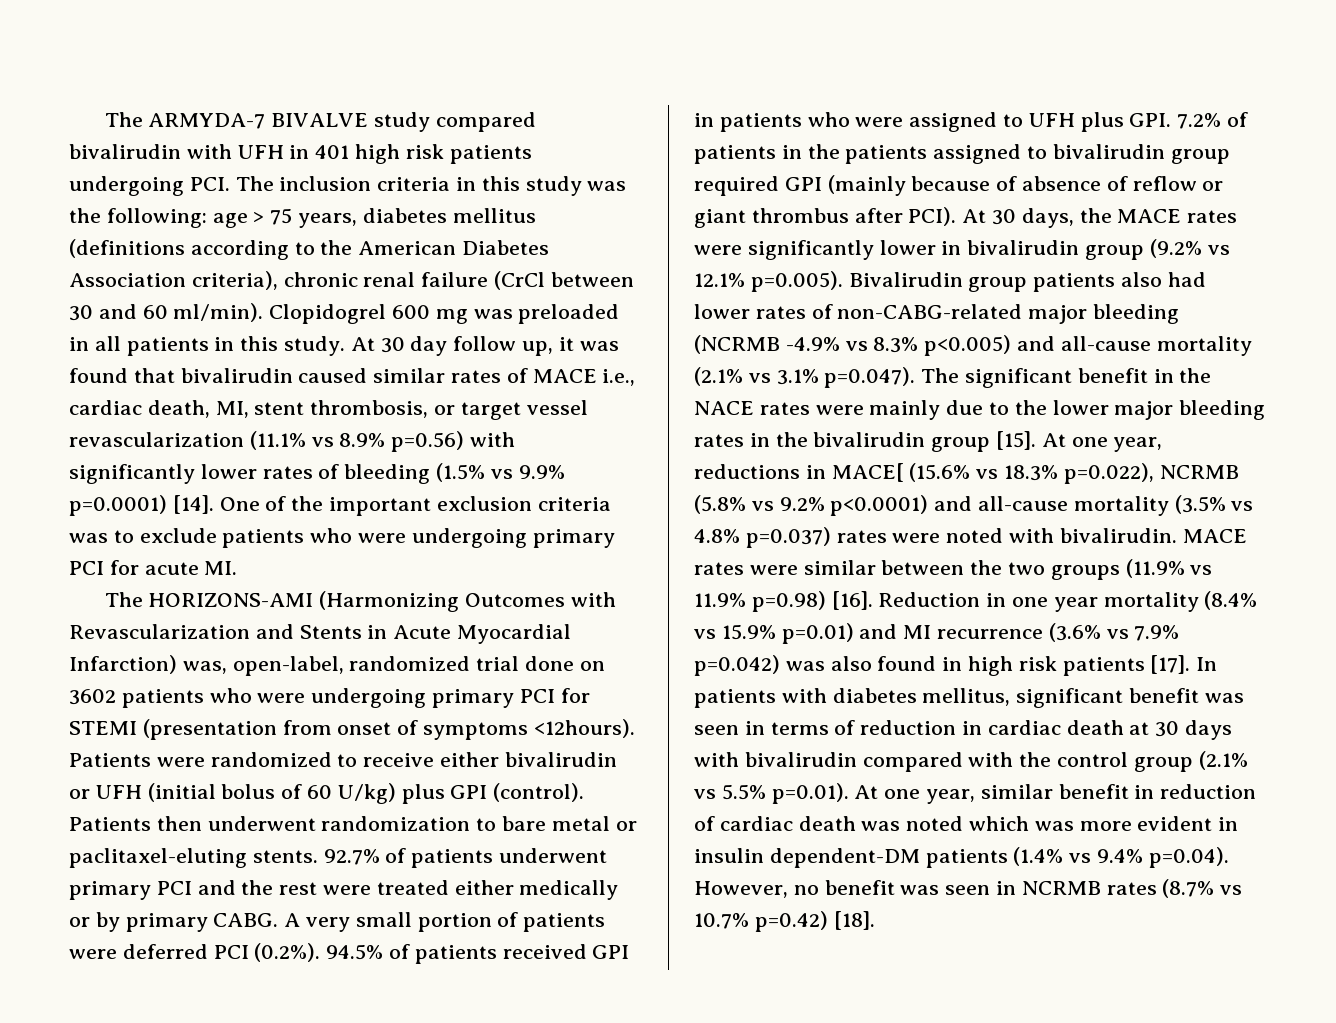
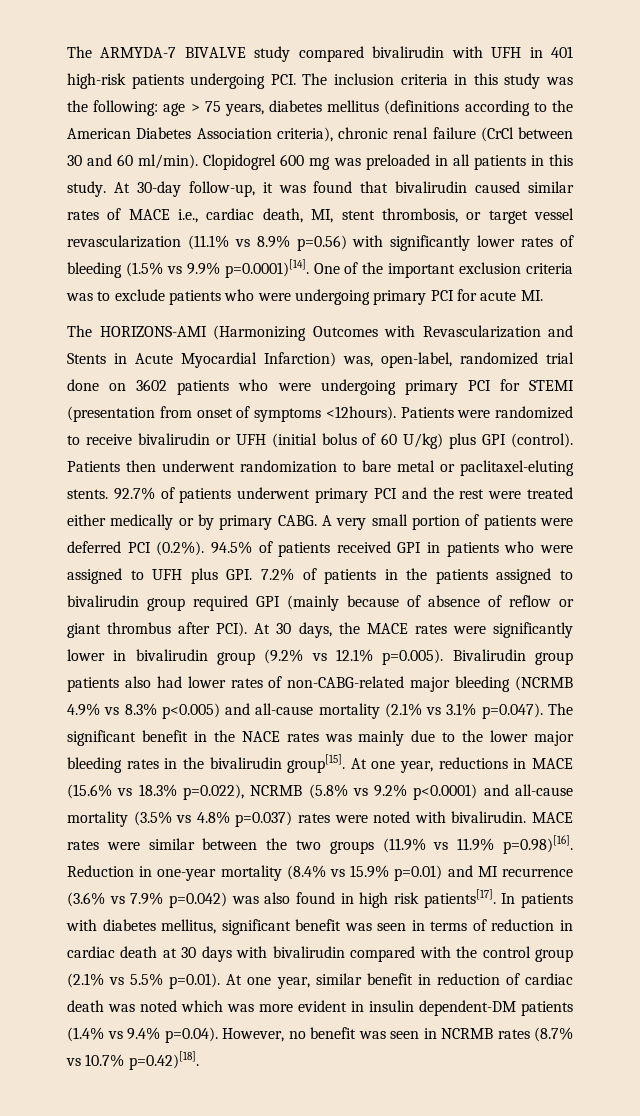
[355,144,444,164] high risk -> [67,73,126,89] high-risk
[380,336,554,356] 30 day follow up, -> [136,181,255,197] 30-day follow-up,
[69,495,214,516] p=0.0001) [14]. -> [224,259,309,278] p=0.0001)[14].
[440,752,500,767] either -> (132, 439) none
[785,337,840,351] -4.9% -> [67,703,100,716] 4.9%
[815,405,864,415] were -> [324,734,352,742] was
[931,431,1037,452] group [15]. -> [287,754,346,773] group[15].
[831,463,904,482] MACE[ -> [532,758,573,769] MACE
[751,591,1098,612] p=0.98) [16]. Reduction in one year -> [503,835,573,854] [67,865,217,881] p=0.98)[16]. Reduction in one-year
[1062,655,1191,676] patients [17]. -> [423,889,496,908] patients[17].
[754,911,875,932] p=0.42) [18]. -> [128,1051,199,1070] p=0.42)[18].

